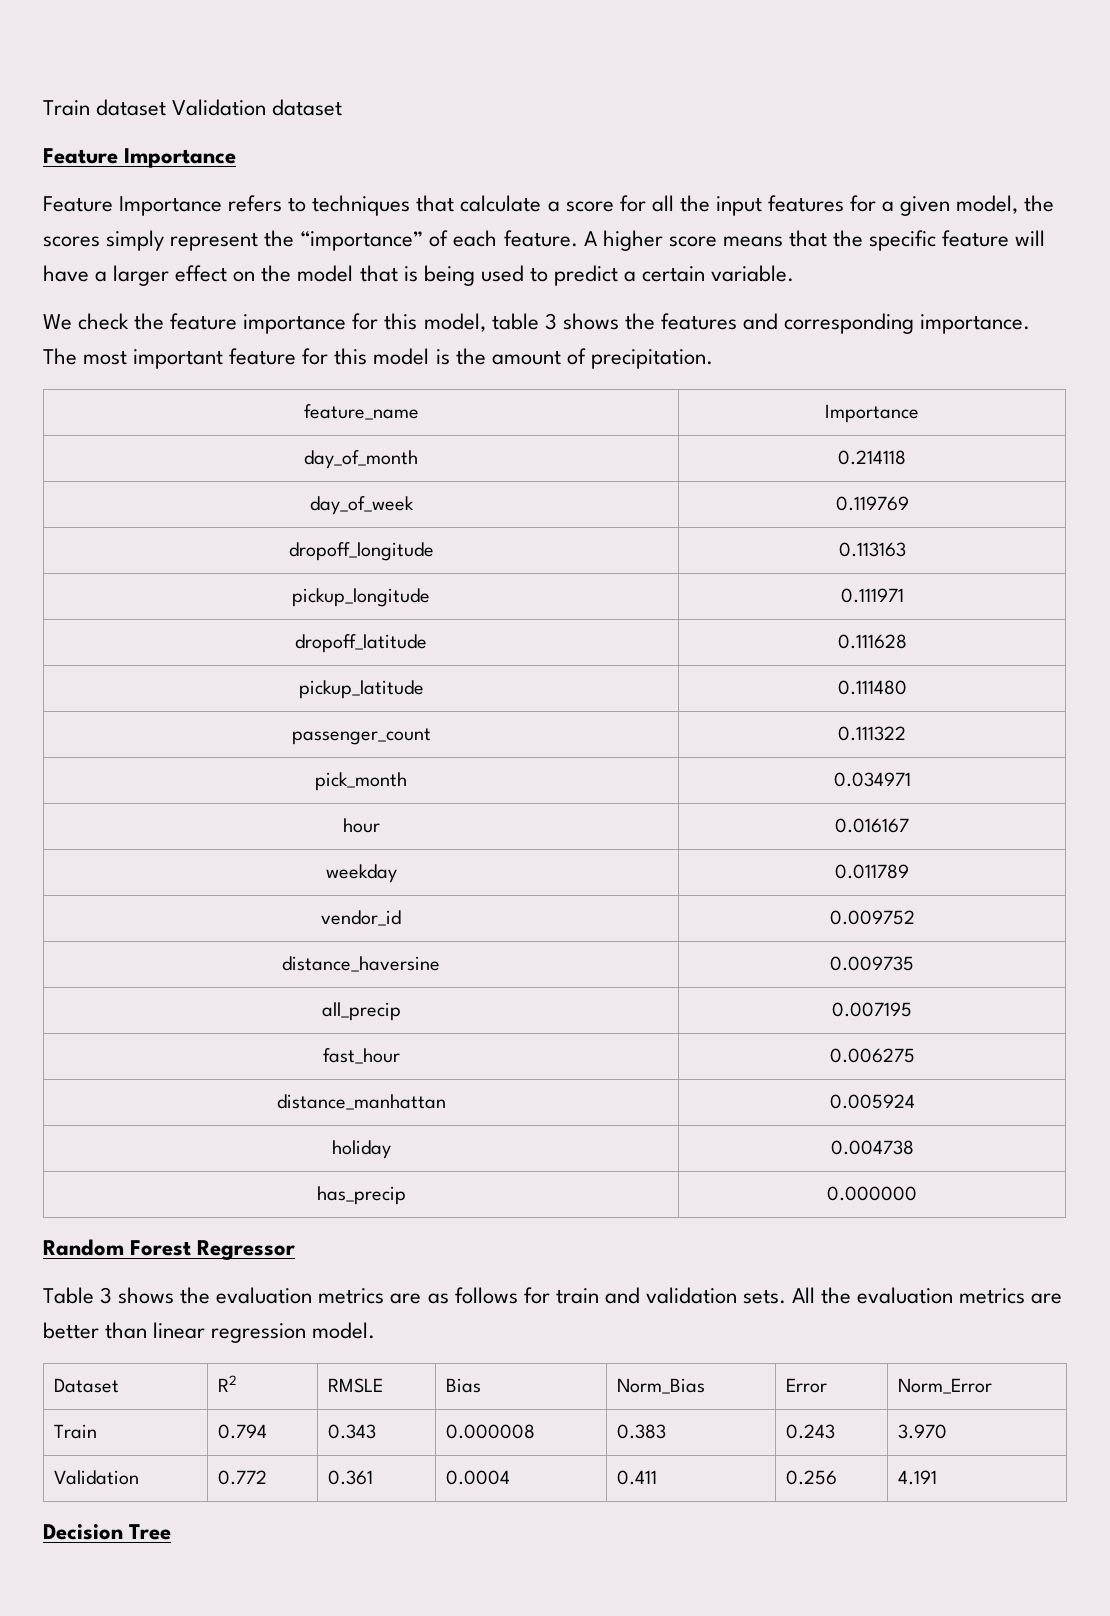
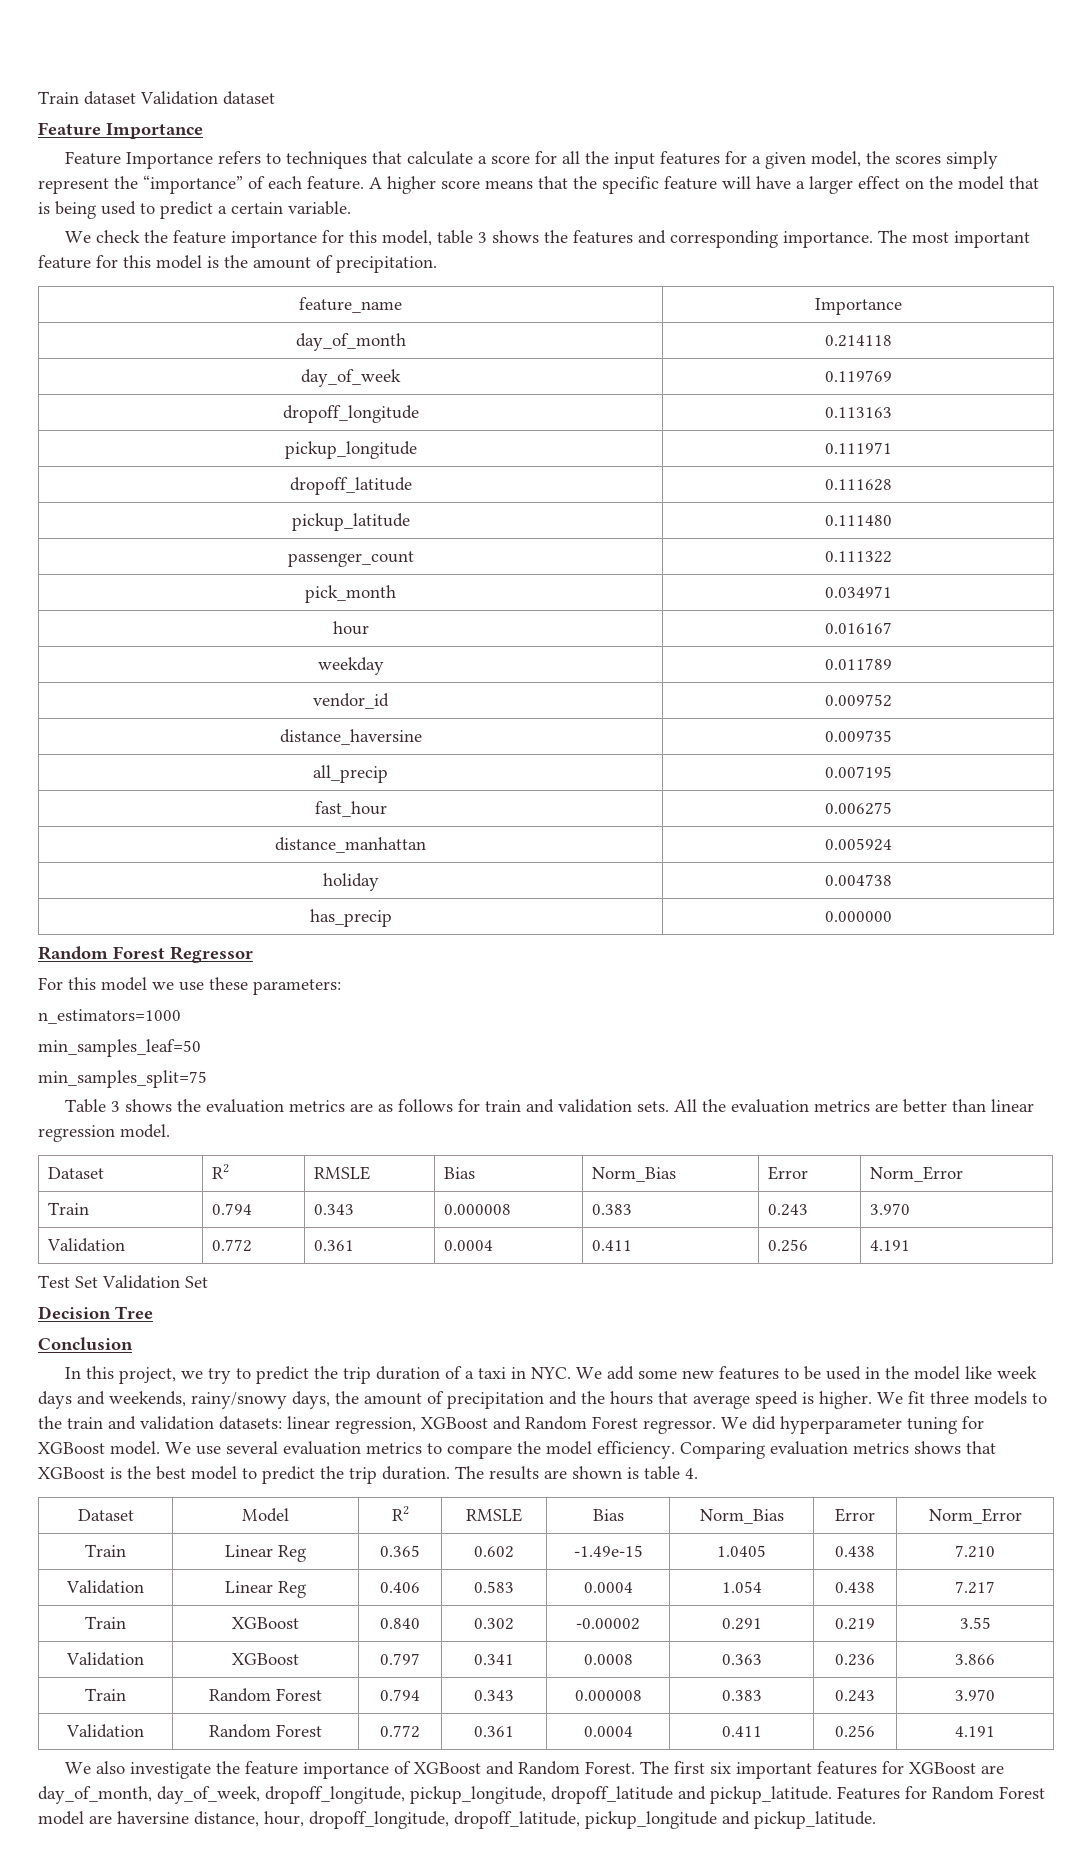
(296, 1250) none -> [38,977,341,995] [38,1009,181,1024] [38,1039,201,1057] [38,1070,207,1088] // For this model we use these parameters: // n_estimators=1000 // min_samples_leaf=50 // min_samples_split=75
[43,1524,172,1540] Decision Tree -> [38,1275,208,1289] [38,1306,153,1319] [38,1337,133,1351] [64,1366,1037,1384] [38,1391,1047,1409] [38,1416,984,1434] [38,1441,996,1459] [38,1466,698,1484] [77,1509,134,1521] [242,1508,289,1522] [391,1506,409,1521] [466,1508,522,1522] [592,1509,624,1521] [699,1509,784,1524] [835,1508,875,1522] [928,1508,1022,1524] [85,1544,126,1557] [225,1545,306,1562] [380,1545,420,1557] [474,1546,514,1558] [573,1545,643,1557] [717,1545,766,1557] [835,1546,875,1557] [955,1545,995,1558] [66,1580,144,1594] [225,1581,306,1598] [380,1582,420,1593] [474,1581,514,1593] [583,1582,633,1593] [721,1581,762,1593] [835,1582,875,1593] [955,1581,995,1594] [85,1616,126,1629] [232,1617,299,1629] [380,1618,420,1629] [474,1618,514,1630] [576,1618,640,1630] [721,1618,762,1630] [835,1618,875,1630] [959,1617,991,1629] [66,1652,144,1666] [232,1653,299,1665] [380,1653,420,1665] [474,1654,514,1665] [583,1654,633,1665] [721,1654,762,1665] [835,1654,875,1666] [955,1654,995,1665] [85,1688,126,1701] [209,1688,322,1702] [380,1689,420,1701] [474,1690,514,1701] [574,1690,642,1701] [721,1690,762,1701] [835,1690,875,1702] [955,1689,995,1701] [66,1724,144,1738] [209,1724,322,1738] [380,1725,420,1738] [474,1726,514,1737] [583,1726,633,1737] [721,1726,762,1737] [835,1725,875,1738] [955,1726,995,1737] [64,1761,1004,1779] [38,1786,1045,1804] [38,1811,876,1829] Test Set Validation Set // Decision Tree // Conclusion // In this project, we try to predict the trip duration of a taxi in NYC. We add some new features to be used in the model like week days and weekends, rainy/snowy days, the amount of precipitation and the hours that average speed is higher. We fit three models to the train and validation datasets: linear regression, XGBoost and Random Forest regressor. We did hyperparameter tuning for XGBoost model. We use several evaluation metrics to compare the model efficiency. Comparing evaluation metrics shows that XGBoost is the best model to predict the trip duration. The results are shown is table 4. // Dataset | Model | R2 | RMSLE | Bias | Norm_Bias | Error | Norm_Error // Train | Linear Reg | 0.365 | 0.602 | -1.49e-15 | 1.0405 | 0.438 | 7.210 // Validation | Linear Reg | 0.406 | 0.583 | 0.0004 | 1.054 | 0.438 | 7.217 // Train | XGBoost | 0.840 | 0.302 | -0.00002 | 0.291 | 0.219 | 3.55 // Validation | XGBoost | 0.797 | 0.341 | 0.0008 | 0.363 | 0.236 | 3.866 // Train | Random Forest | 0.794 | 0.343 | 0.000008 | 0.383 | 0.243 | 3.970 // Validation | Random Forest | 0.772 | 0.361 | 0.0004 | 0.411 | 0.256 | 4.191 // We also investigate the feature importance of XGBoost and Random Forest. The first six important features for XGBoost are day_of_month, day_of_week, dropoff_longitude, pickup_longitude, dropoff_latitude and pickup_latitude. Features for Random Forest model are haversine distance, hour, dropoff_longitude, dropoff_latitude, pickup_longitude and pickup_latitude.

